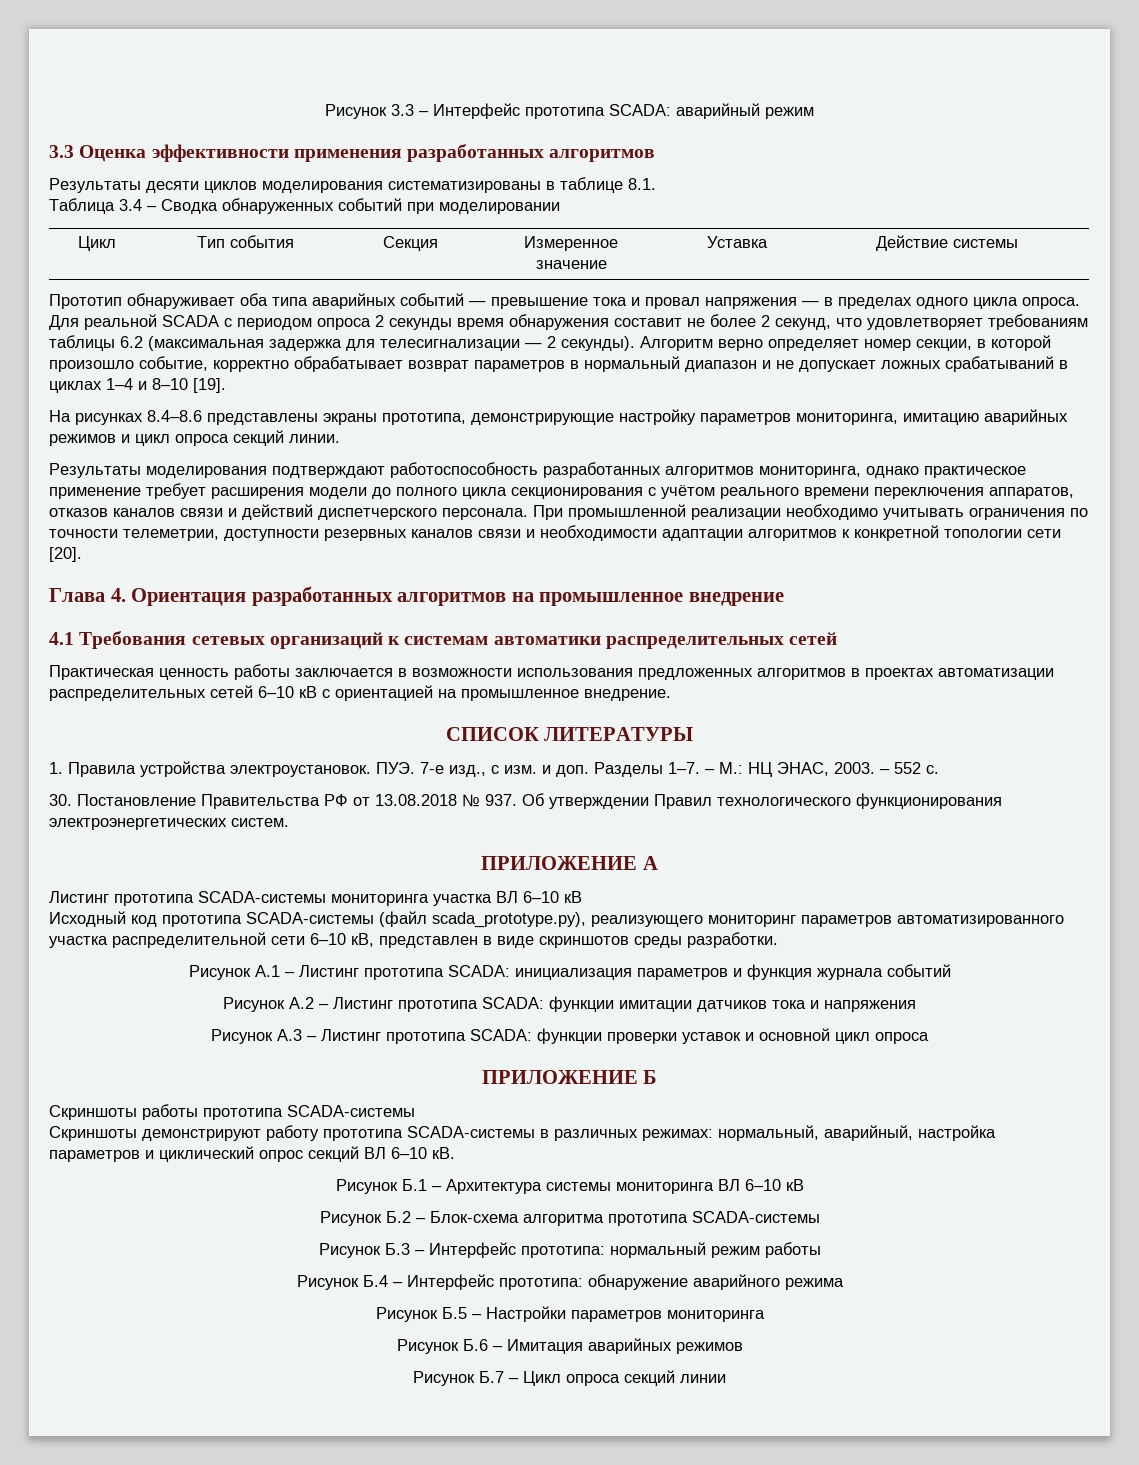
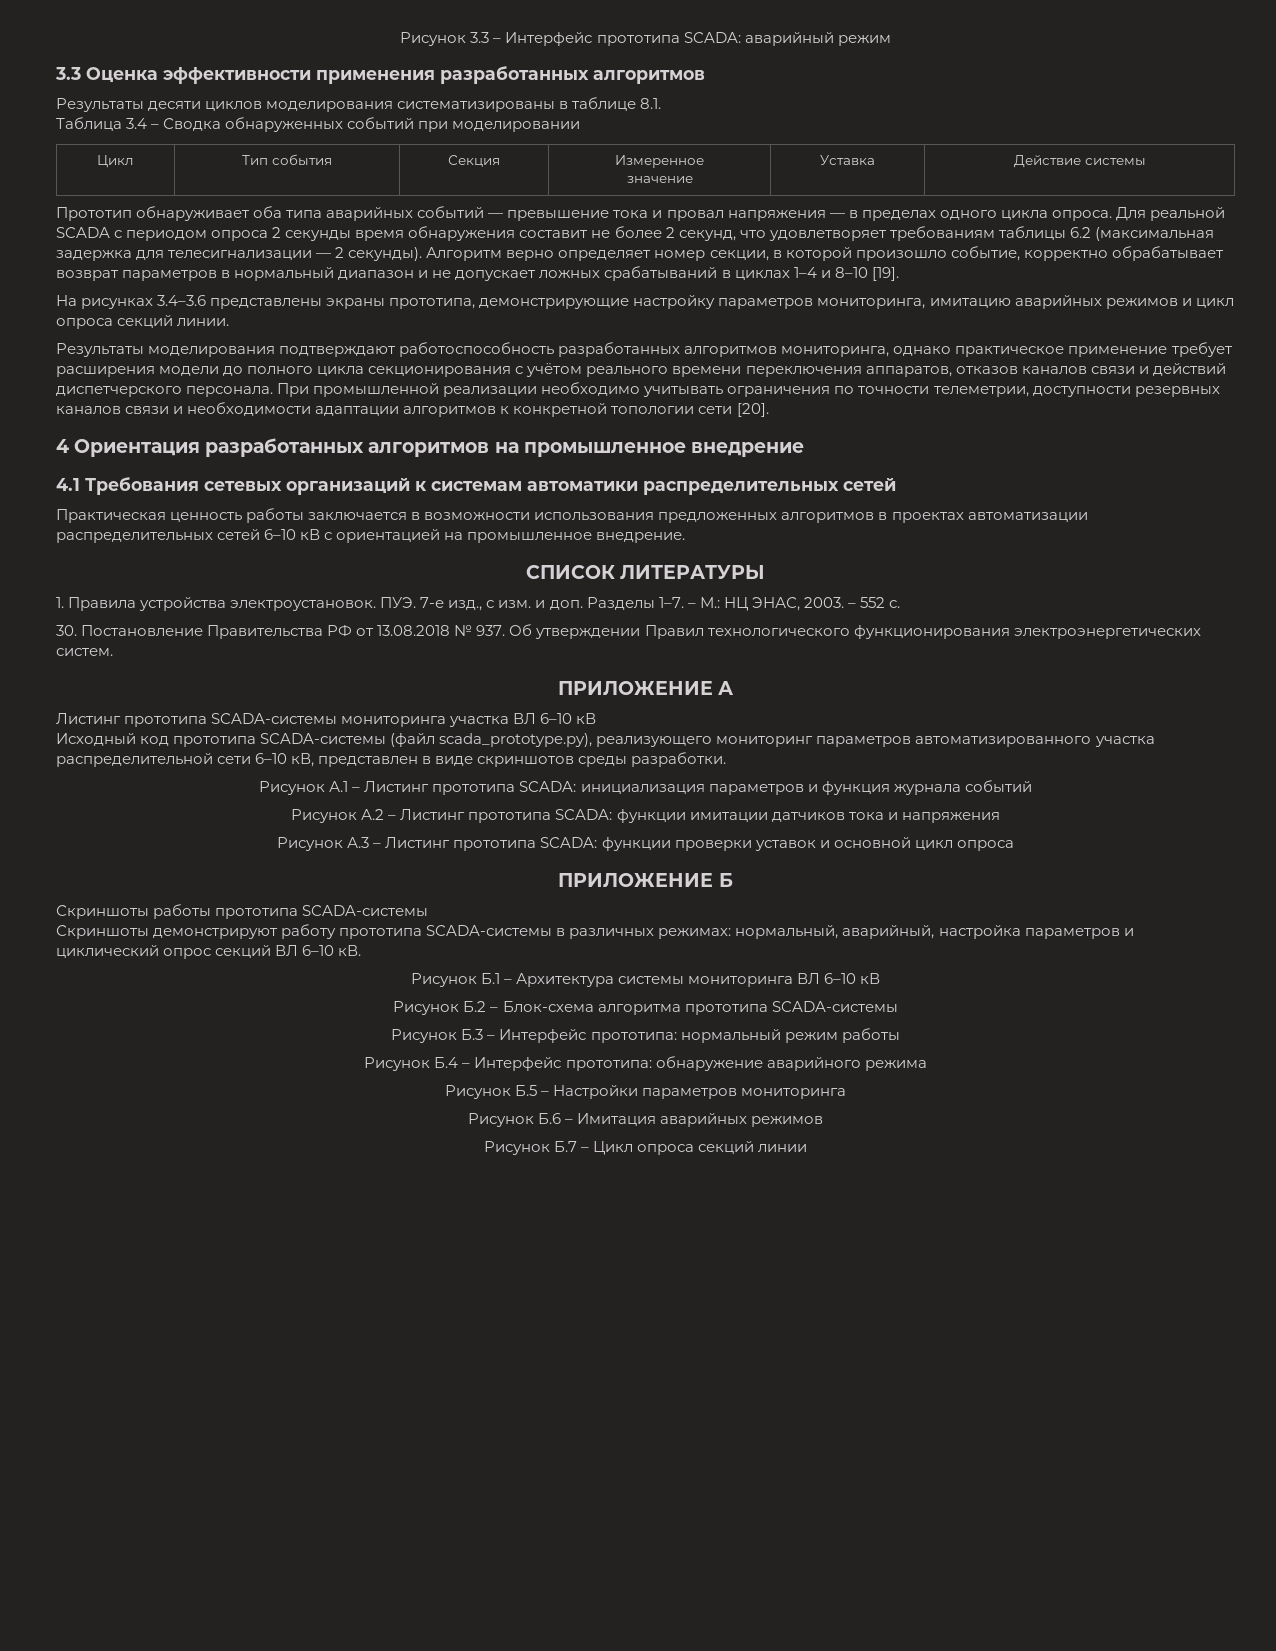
[147,410,202,422] 8.4–8.6 -> [157,295,207,306] 3.4–3.6
[49,588,126,602] Глава 4. -> [56,439,69,453] 4

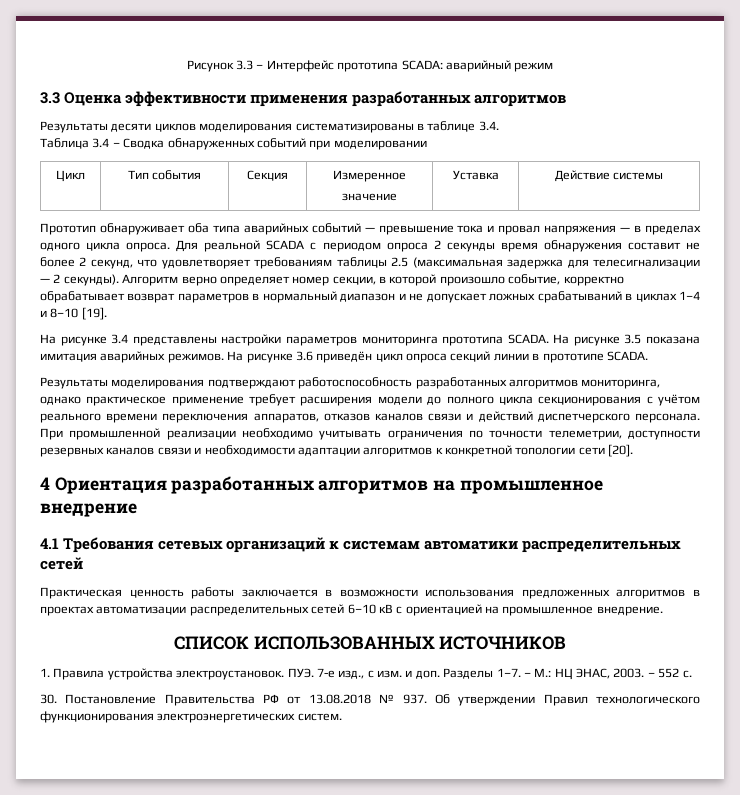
[640,98,662,109] 8.1. -> [478,121,499,131] 3.4.
[1069,227,1091,238] 6.2 -> [391,257,409,267] 2.5
[81,295,1234,309] [56,315,230,329] рисунках 3.4–3.6 представлены экраны прототипа, демонстрирующие настройку параметров мониторинга, имитацию аварийных режимов и цикл опроса секций линии. -> [60,334,701,346] [40,351,648,363] рисунке 3.4 представлены настройки параметров мониторинга прототипа SCADA. На рисунке 3.5 показана имитация аварийных режимов. На рисунке 3.6 приведён цикл опроса секций линии в прототипе SCADA.
[620,565,766,579] ЛИТЕРАТУРЫ -> [254,636,566,650] ИСПОЛЬЗОВАННЫХ ИСТОЧНИКОВ
[557,681,735,695] [56,713,597,727] [56,733,1155,747] [56,752,727,767] [259,780,1032,795] [291,809,1000,823] [277,837,1014,851] [558,873,733,887] [56,904,429,919] [56,924,1134,939] [56,945,362,959] [410,973,881,987] [393,1001,898,1015] [391,1028,900,1043] [364,1056,927,1071] [444,1085,847,1099] [467,1113,824,1127] [483,1141,808,1155] // ПРИЛОЖЕНИЕ А // Листинг прототипа SCADA-системы мониторинга участка ВЛ 6–10 кВ // Исходный код прототипа SCADA-системы (файл scada_prototype.py), реализующего мониторинг параметров автоматизированного участка распределительной сети 6–10 кВ, представлен в виде скриншотов среды разработки. // Рисунок А.1 – Листинг прототипа SCADA: инициализация параметров и функция журнала событий // Рисунок А.2 – Листинг прототипа SCADA: функции имитации датчиков тока и напряжения // Рисунок А.3 – Листинг прототипа SCADA: функции проверки уставок и основной цикл опроса // ПРИЛОЖЕНИЕ Б // Скриншоты работы прототипа SCADA-системы // Скриншоты демонстрируют работу прототипа SCADA-системы в различных режимах: нормальный, аварийный, настройка параметров и циклический опрос секций ВЛ 6–10 кВ. // Рисунок Б.1 – Архитектура системы мониторинга ВЛ 6–10 кВ // Рисунок Б.2 – Блок-схема алгоритма прототипа SCADA-системы // Рисунок Б.3 – Интерфейс прототипа: нормальный режим работы // Рисунок Б.4 – Интерфейс прототипа: обнаружение аварийного режима // Рисунок Б.5 – Настройки параметров мониторинга // Рисунок Б.6 – Имитация аварийных режимов // Рисунок Б.7 – Цикл опроса секций линии -> (342, 717) none

